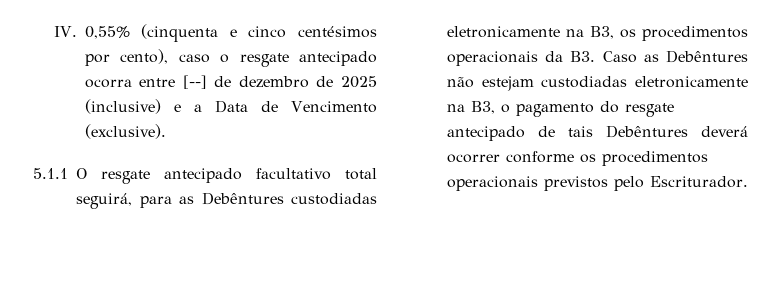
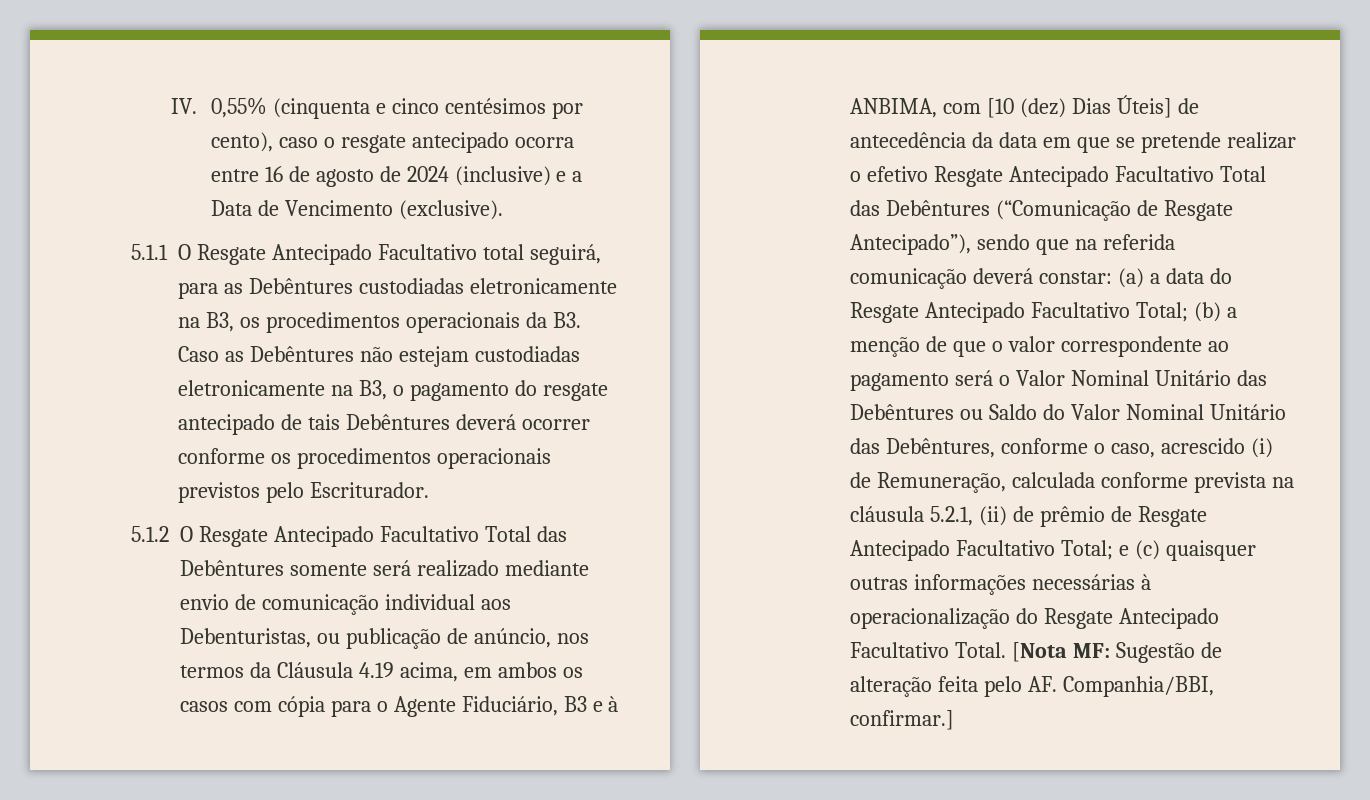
[182,75,377,89] [--] de dezembro de 2025 -> [264,166,449,187] 16 de agosto de 2024
[101,168,331,184] resgate antecipado facultativo -> [196,244,477,265] Resgate Antecipado Facultativo
(748, 182) none -> [131,526,567,547] [180,560,589,577] [180,594,511,615] [180,628,589,649] [180,662,583,682] [180,696,619,717] [850,95,1199,118] [850,132,1296,153] [850,166,1266,187] [850,200,1233,221] [850,234,1175,255] [850,268,1232,289] [850,302,1237,323] [850,336,1229,357] [850,370,1267,391] [850,404,1286,420] [850,438,1273,458] [850,472,1294,493] [850,506,1207,527] [850,540,1256,561] [850,574,1151,595] [850,608,1219,629] [850,642,1222,663] [850,676,1214,697] [850,710,954,730] // 5.1.2 O Resgate Antecipado Facultativo Total das Debêntures somente será realizado mediante envio de comunicação individual aos Debenturistas, ou publicação de anúncio, nos termos da Cláusula 4.19 acima, em ambos os casos com cópia para o Agente Fiduciário, B3 e à ANBIMA, com [10 (dez) Dias Úteis] de antecedência da data em que se pretende realizar o efetivo Resgate Antecipado Facultativo Total das Debêntures (“Comunicação de Resgate Antecipado”), sendo que na referida comunicação deverá constar: (a) a data do Resgate Antecipado Facultativo Total; (b) a menção de que o valor correspondente ao pagamento será o Valor Nominal Unitário das Debêntures ou Saldo do Valor Nominal Unitário das Debêntures, conforme o caso, acrescido (i) de Remuneração, calculada conforme prevista na cláusula 5.2.1, (ii) de prêmio de Resgate Antecipado Facultativo Total; e (c) quaisquer outras informações necessárias à operacionalização do Resgate Antecipado Facultativo Total. [Nota MF: Sugestão de alteração feita pelo AF. Companhia/BBI, confirmar.]

